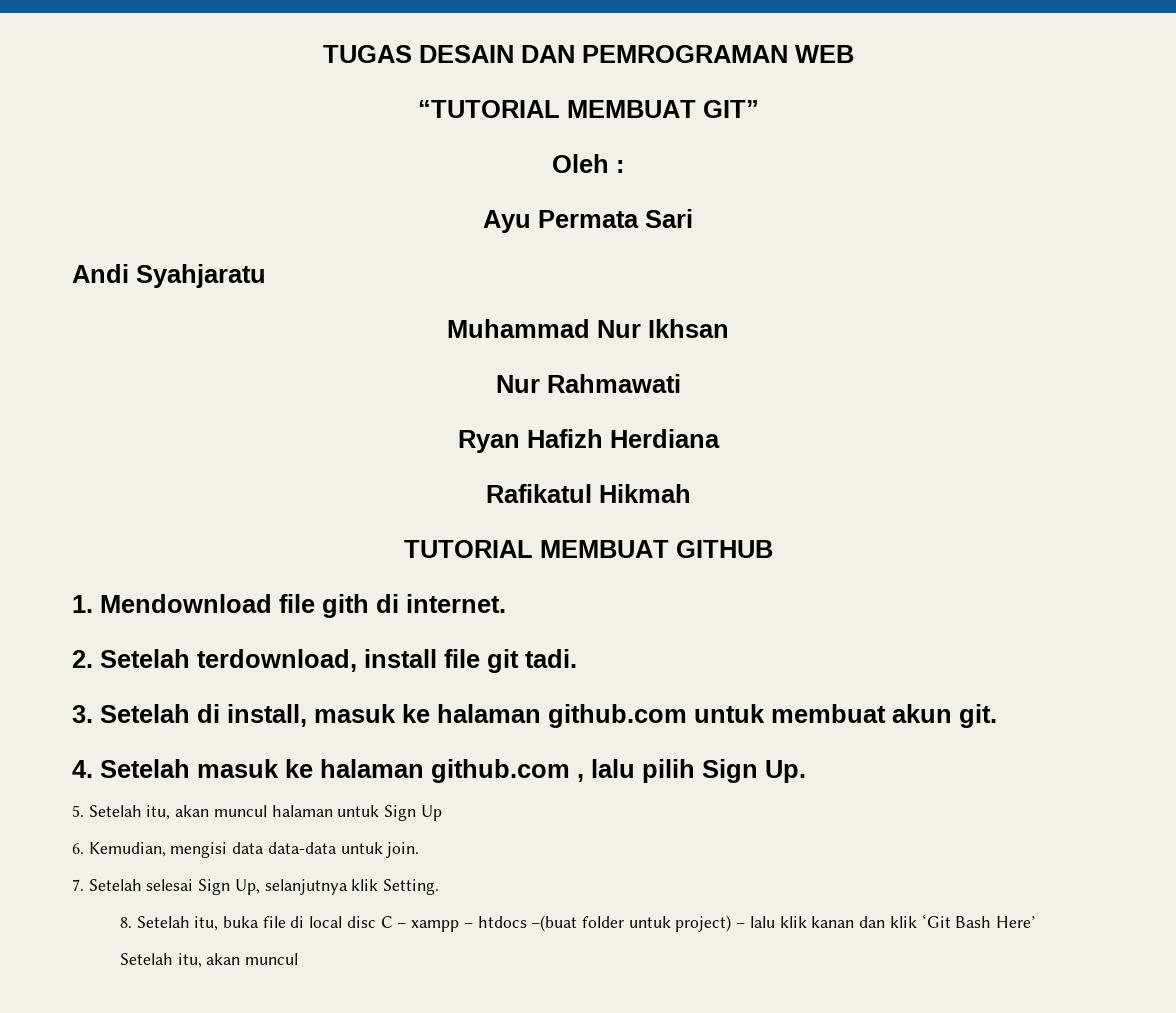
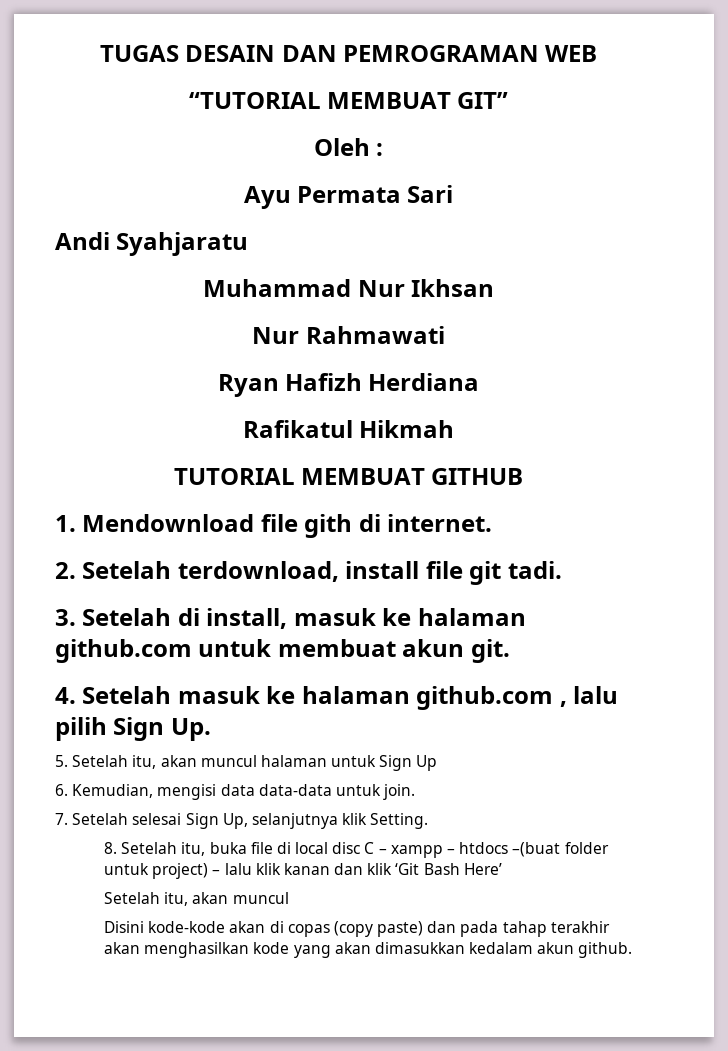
(298, 959) none -> [103,921,610,937] [103,942,633,958] // Disini kode-kode akan di copas (copy paste) dan pada tahap terakhir akan menghasilkan kode yang akan dimasukkan kedalam akun github.

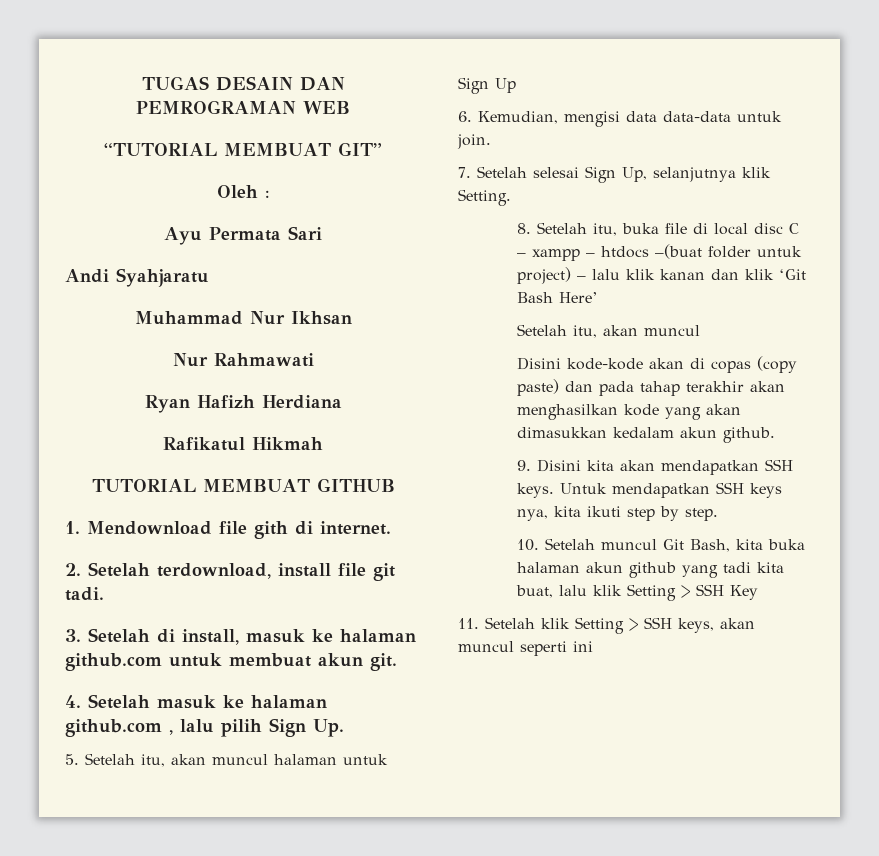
(633, 950) none -> [517,459,794,475] [517,482,783,498] [517,506,719,521] [517,538,806,552] [517,562,785,578] [516,584,759,601] [458,617,755,634] [458,641,593,656] // 9. Disini kita akan mendapatkan SSH keys. Untuk mendapatkan SSH keys nya, kita ikuti step by step. // 10. Setelah muncul Git Bash, kita buka halaman akun github yang tadi kita buat, lalu klik Setting > SSH Key // 11. Setelah klik Setting > SSH keys, akan muncul seperti ini

